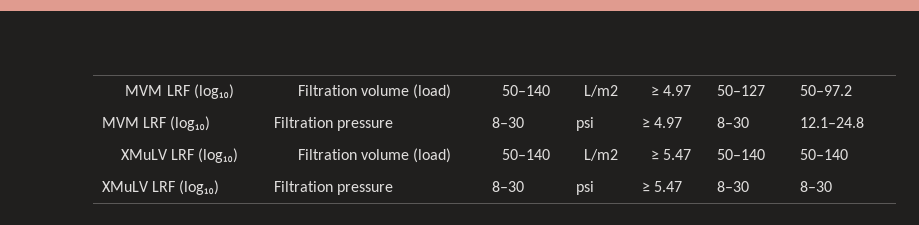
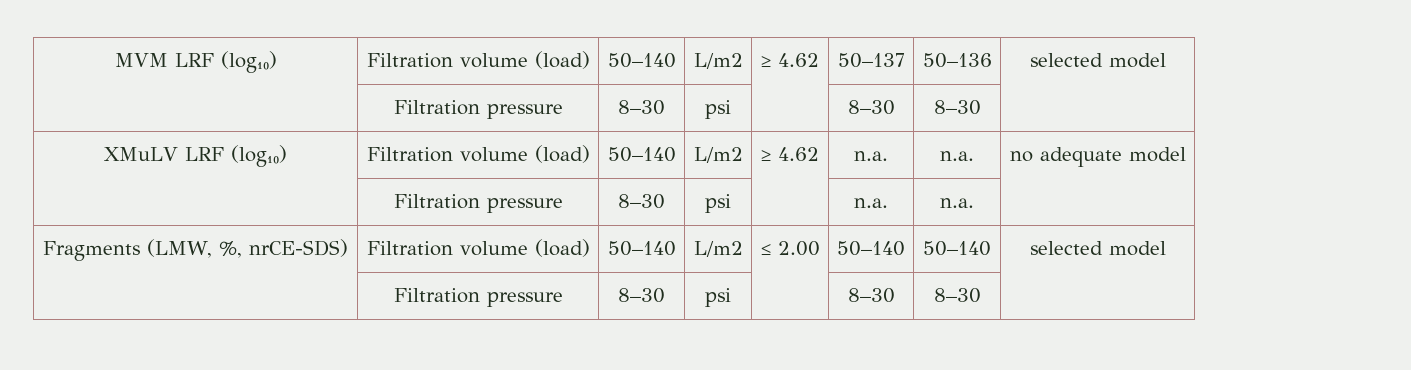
[663,85,692,96] [716,85,765,96] [799,85,852,96] [101,116,211,131] [273,117,394,131] [491,117,524,128] [575,117,594,131] [641,117,683,128] [716,117,749,128] [799,117,864,128] 4.97 | 50–127 | 50–97.2 // MVM LRF (log₁₀) | Filtration pressure | 8–30 | psi | ≥ 4.97 | 8–30 | 12.1–24.8 -> [778,53,819,67] [837,53,905,68] [922,53,992,68] [1029,53,1166,68] [393,100,563,119] [618,100,665,115] [705,100,731,119] [847,100,895,115] [933,100,981,115] 4.62 | 50–137 | 50–136 | selected model // | Filtration pressure | 8–30 | psi | | 8–30 | 8–30 |
[663,149,692,160] [716,149,765,160] [799,149,848,160] [101,180,220,195] [273,181,394,195] [491,181,524,192] [575,181,594,195] [641,181,683,192] [716,181,749,192] [799,181,832,192] 5.47 | 50–140 | 50–140 // XMuLV LRF (log₁₀) | Filtration pressure | 8–30 | psi | ≥ 5.47 | 8–30 | 8–30 -> [778,147,819,161] [854,151,888,161] [940,151,974,161] [1009,147,1186,167] [393,194,563,213] [618,194,665,209] [705,194,731,213] [854,198,888,208] [940,198,974,208] [42,239,349,261] [366,239,590,257] [607,241,676,256] [693,241,743,257] [760,241,820,256] [837,241,905,256] [923,241,991,256] [1029,241,1166,256] [393,288,563,307] [618,288,665,303] [705,288,731,307] [847,288,895,303] [933,288,981,303] 4.62 | n.a. | n.a. | no adequate model // | Filtration pressure | 8–30 | psi | | n.a. | n.a. | // Fragments (LMW, %, nrCE-SDS) | Filtration volume (load) | 50–140 | L/m2 | ≤ 2.00 | 50–140 | 50–140 | selected model // | Filtration pressure | 8–30 | psi | | 8–30 | 8–30 |

